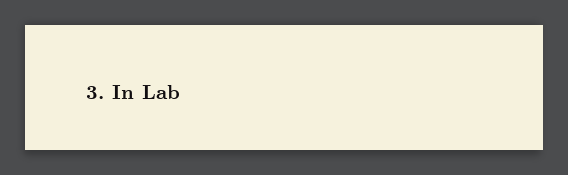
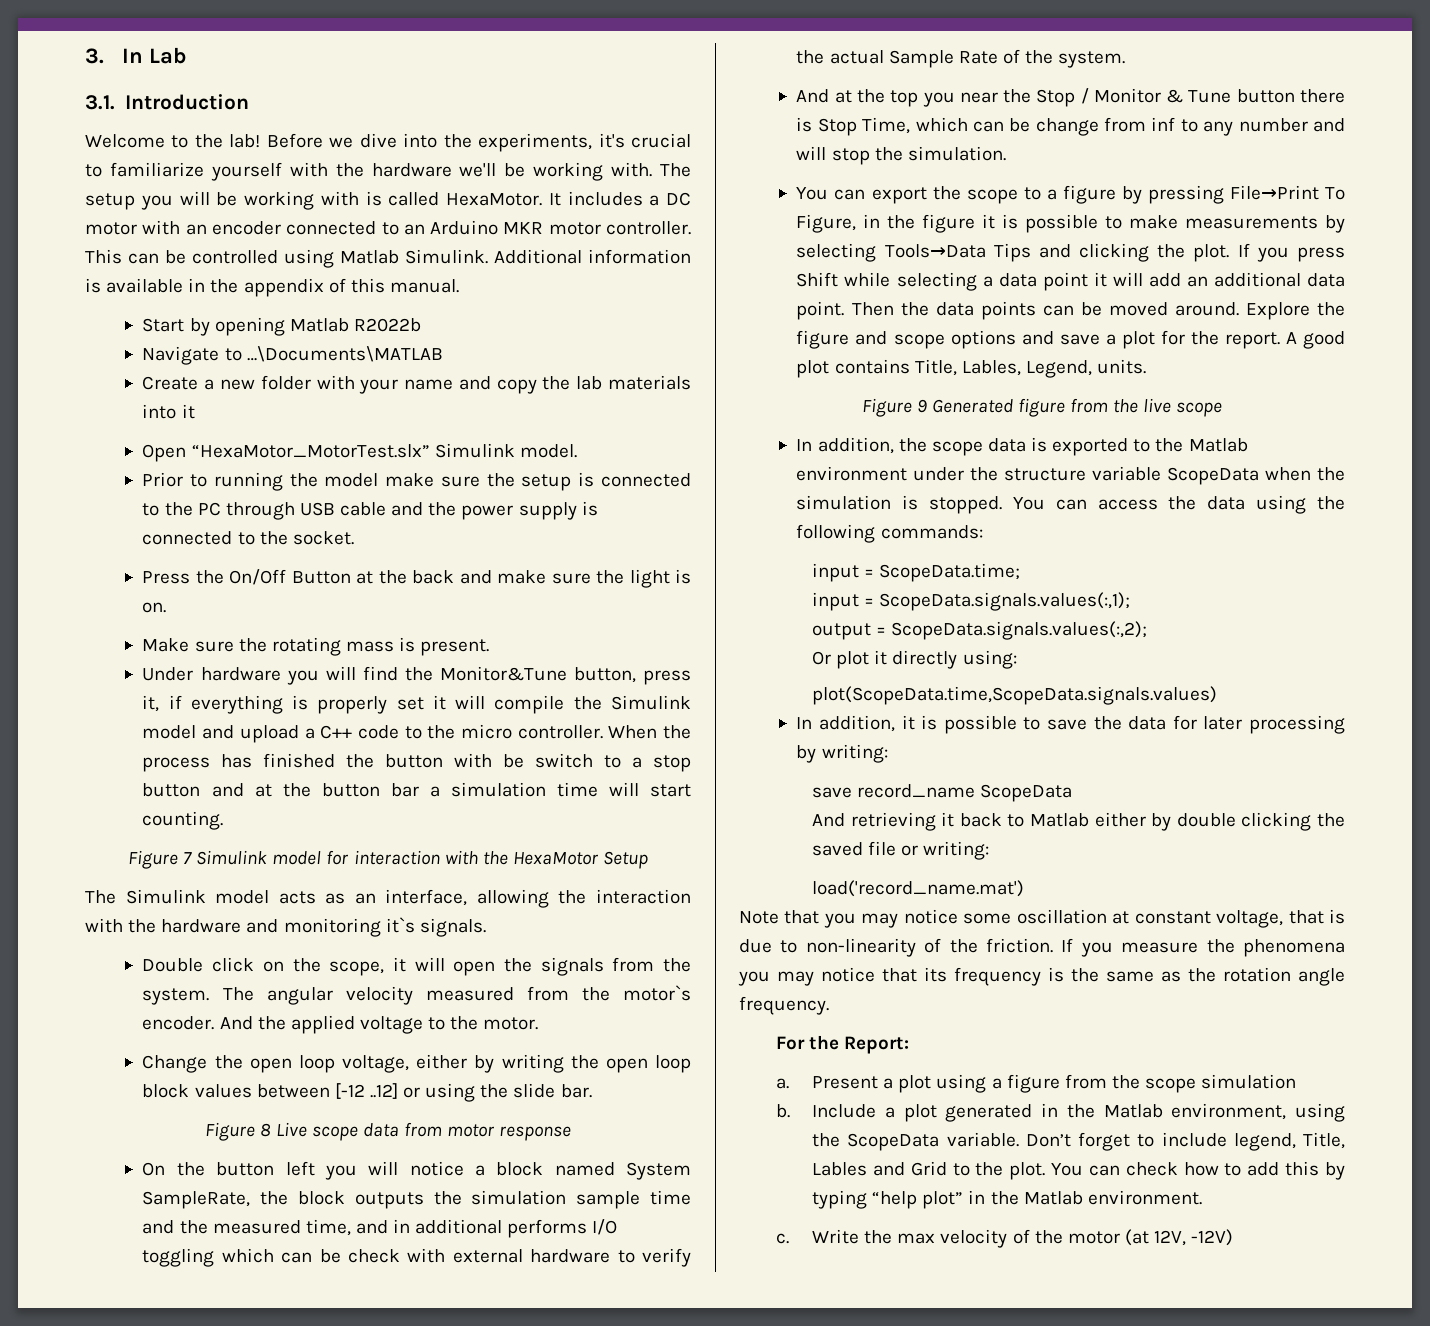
(180, 92) none -> [85,94,249,110] [85,133,691,152] [85,162,691,181] [85,191,691,210] [85,220,691,235] [85,249,691,268] [85,278,459,297] [142,317,421,336] [142,346,443,365] [142,375,691,394] [142,404,195,419] [142,443,577,462] [142,472,691,491] [142,501,598,520] [142,531,354,545] [142,569,691,588] [142,602,167,613] [142,637,490,656] [142,666,692,685] [142,695,691,714] [142,724,691,743] [142,753,691,772] [142,782,691,797] [142,811,224,830] [127,850,649,869] [85,889,691,908] [85,917,486,937] [142,957,691,976] [142,985,692,1005] [142,1015,539,1034] [142,1054,691,1073] [142,1083,592,1102] [204,1122,572,1141] [142,1161,691,1180] [142,1190,691,1209] [142,1219,618,1238] [142,1248,691,1267] [796,49,1126,68] [796,88,1345,107] [796,117,1345,136] [796,146,1006,165] [796,185,1345,204] [796,214,1345,233] [796,243,1345,262] [796,272,1345,291] [796,301,1345,320] [796,330,1345,349] [796,359,1147,378] [861,398,1223,417] [796,437,1248,456] [796,466,1345,485] [796,495,1345,514] [796,524,983,543] [812,563,1021,582] [812,592,1131,611] [812,621,1148,640] [812,650,1017,669] [812,686,1218,705] [796,715,1345,734] [796,744,888,763] [812,784,1073,802] [812,812,1346,831] [812,841,990,860] [812,880,1025,897] [739,909,1345,928] [739,938,1345,957] [738,967,1345,986] [739,996,829,1015] [775,1035,909,1054] [775,1074,1297,1093] [775,1103,1345,1122] [812,1132,1345,1151] [812,1161,1345,1180] [812,1190,1202,1209] [775,1229,1234,1248] // 3.1. Introduction // Welcome to the lab! Before we dive into the experiments, it's crucial to familiarize yourself with the hardware we'll be working with. The setup you will be working with is called HexaMotor. It includes a DC motor with an encoder connected to an Arduino MKR motor controller. This can be controlled using Matlab Simulink. Additional information is available in the appendix of this manual. // Start by opening Matlab R2022b // Navigate to …\Documents\MATLAB // Create a new folder with your name and copy the lab materials into it // Open “HexaMotor_MotorTest.slx” Simulink model. // Prior to running the model make sure the setup is connected to the PC through USB cable and the power supply is connected to the socket. // Press the On/Off Button at the back and make sure the light is on. // Make sure the rotating mass is present. // Under hardware you will find the Monitor&Tune button, press it, if everything is properly set it will compile the Simulink model and upload a C++ code to the micro controller. When the process has finished the button with be switch to a stop button and at the button bar a simulation time will start counting. // Figure 7 Simulink model for interaction with the HexaMotor Setup // The Simulink model acts as an interface, allowing the interaction with the hardware and monitoring it`s signals. // Double click on the scope, it will open the signals from the system. The angular velocity measured from the motor`s encoder. And the applied voltage to the motor. // Change the open loop voltage, either by writing the open loop block values between [-12 ..12] or using the slide bar. // Figure 8 Live scope data from motor response // On the button left you will notice a block named System SampleRate, the block outputs the simulation sample time and the measured time, and in additional performs I/O toggling which can be check with external hardware to verify the actual Sample Rate of the system. // And at the top you near the Stop / Monitor & Tune button there is Stop Time, which can be change from inf to any number and will stop the simulation. // You can export the scope to a figure by pressing File→Print To Figure, in the figure it is possible to make measurements by selecting Tools→Data Tips and clicking the plot. If you press Shift while selecting a data point it will add an additional data point. Then the data points can be moved around. Explore the figure and scope options and save a plot for the report. A good plot contains Title, Lables, Legend, units. // Figure 9 Generated figure from the live scope // In addition, the scope data is exported to the Matlab environment under the structure variable ScopeData when the simulation is stopped. You can access the data using the following commands: // input = ScopeData.time; // input = ScopeData.signals.values(:,1); // output = ScopeData.signals.values(:,2); // Or plot it directly using: // plot(ScopeData.time,ScopeData.signals.values) // In addition, it is possible to save the data for later processing by writing: // save record_name ScopeData // And retrieving it back to Matlab either by double clicking the saved file or writing: // load('record_name.mat') // Note that you may notice some oscillation at constant voltage, that is due to non-linearity of the friction. If you measure the phenomena you may notice that its frequency is the same as the rotation angle frequency. // For the Report: // a. Present a plot using a figure from the scope simulation // b. Include a plot generated in the Matlab environment, using the ScopeData variable. Don’t forget to include legend, Title, Lables and Grid to the plot. You can check how to add this by typing “help plot” in the Matlab environment. // c. Write the max velocity of the motor (at 12V, -12V)

